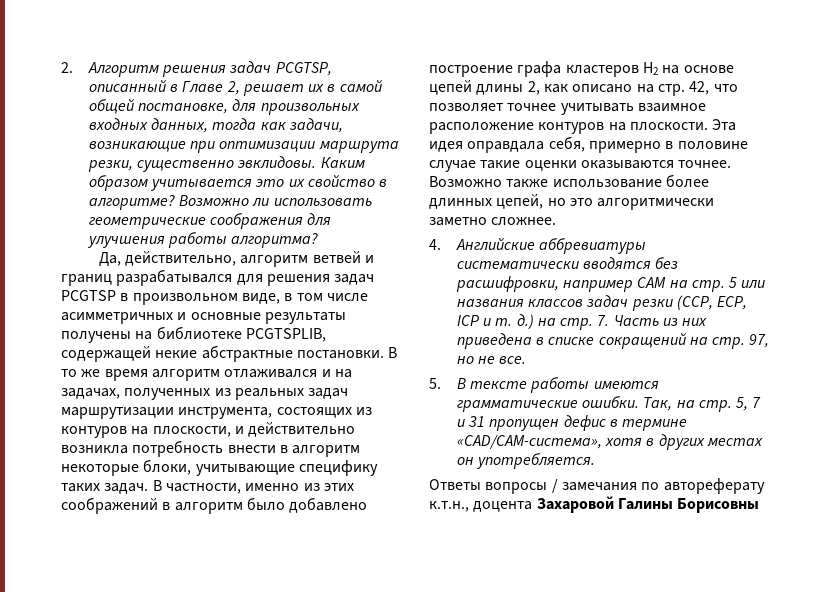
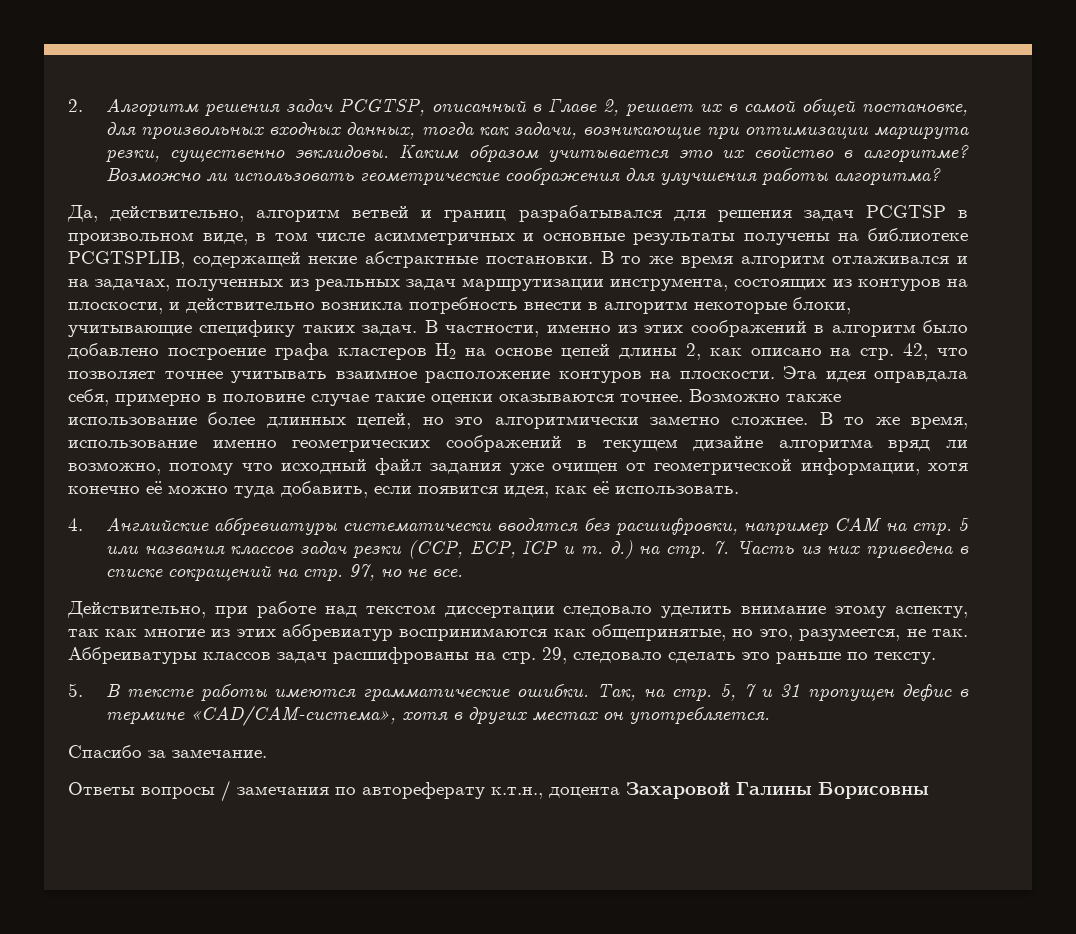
(557, 221) none -> [819,412,968,429] [68,435,968,452] [68,458,968,475] [68,481,739,498] В то же время, использование именно геометрических соображений в текущем дизайне алгоритма вряд ли возможно, потому что исходный файл задания уже очищен от геометрической информации, хотя конечно её можно туда добавить, если появится идея, как её использовать.
(527, 360) none -> [67,601,968,618] [68,624,968,641] [68,647,936,664] // Действительно, при работе над текстом диссертации следовало уделить внимание этому аспекту, так как многие из этих аббревиатур воспринимаются как общепринятые, но это, разумеется, не так. Аббреиватуры классов задач расшифрованы на стр. 29, следовало сделать это раньше по тексту.
(595, 461) none -> [68,745,267,758] // Спасибо за замечание.

